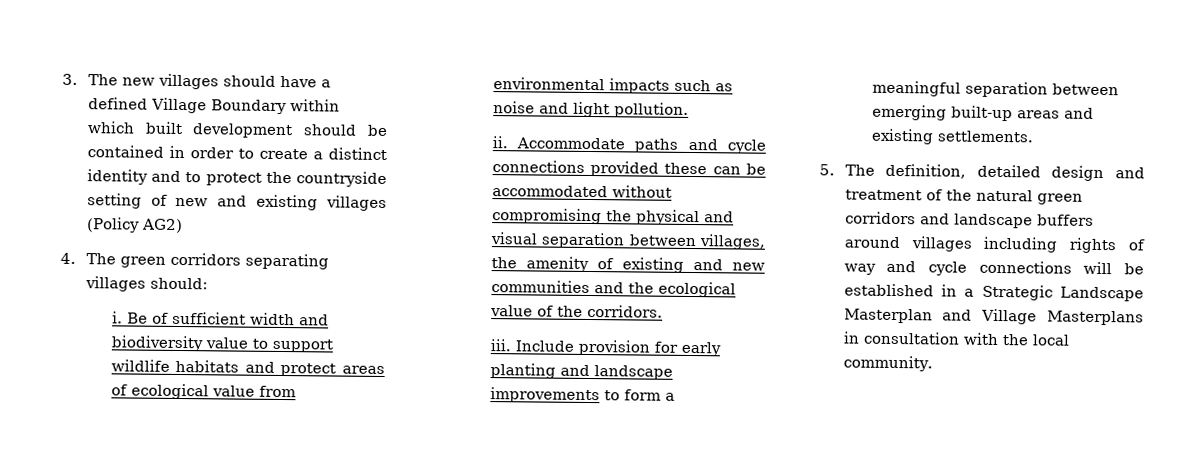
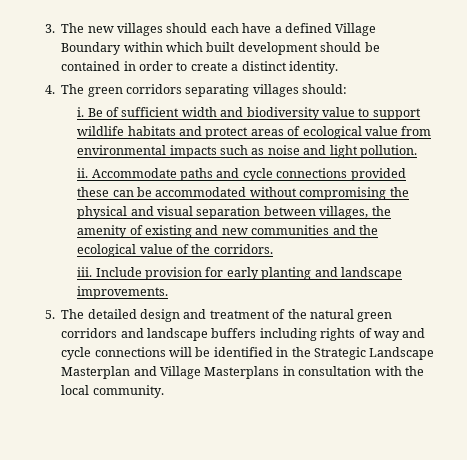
(276, 81) none -> [210,23,239,33] each
[86,169,388,188] [86,193,387,212] [86,217,183,234] identity and to protect the countryside setting of new and existing villages (Policy AG2) -> [288,61,338,74] identity.
[489,387,675,404] [871,80,1119,98] [871,104,1094,122] [870,128,1034,145] improvements to form a meaningful separation between emerging built-up areas and existing settlements. -> [77,286,169,299] improvements.
[885,163,967,179] definition, -> (85, 314) none
[843,236,973,252] around villages -> (257, 333) none
[843,283,975,297] established in a -> [213,347,311,357] identified in the

